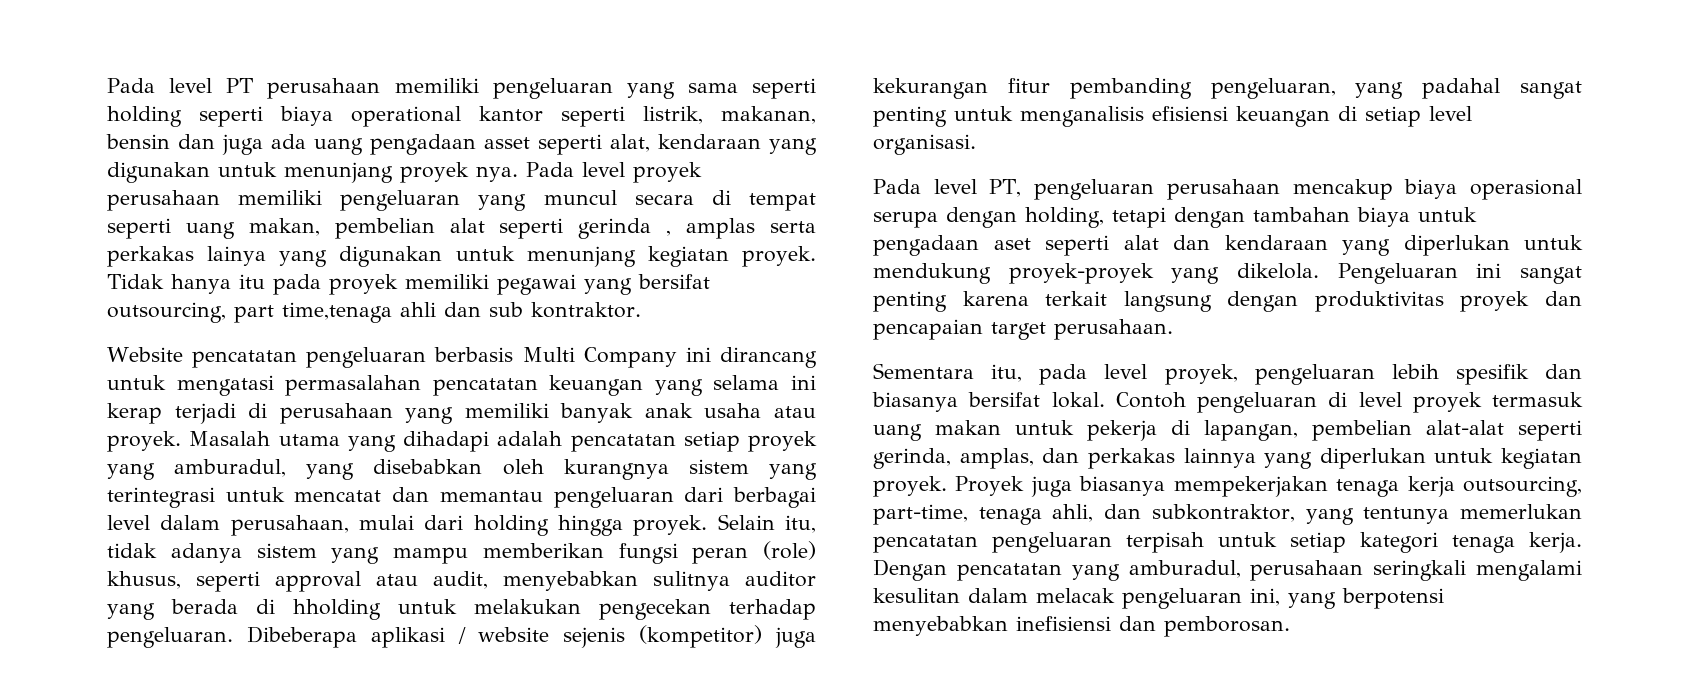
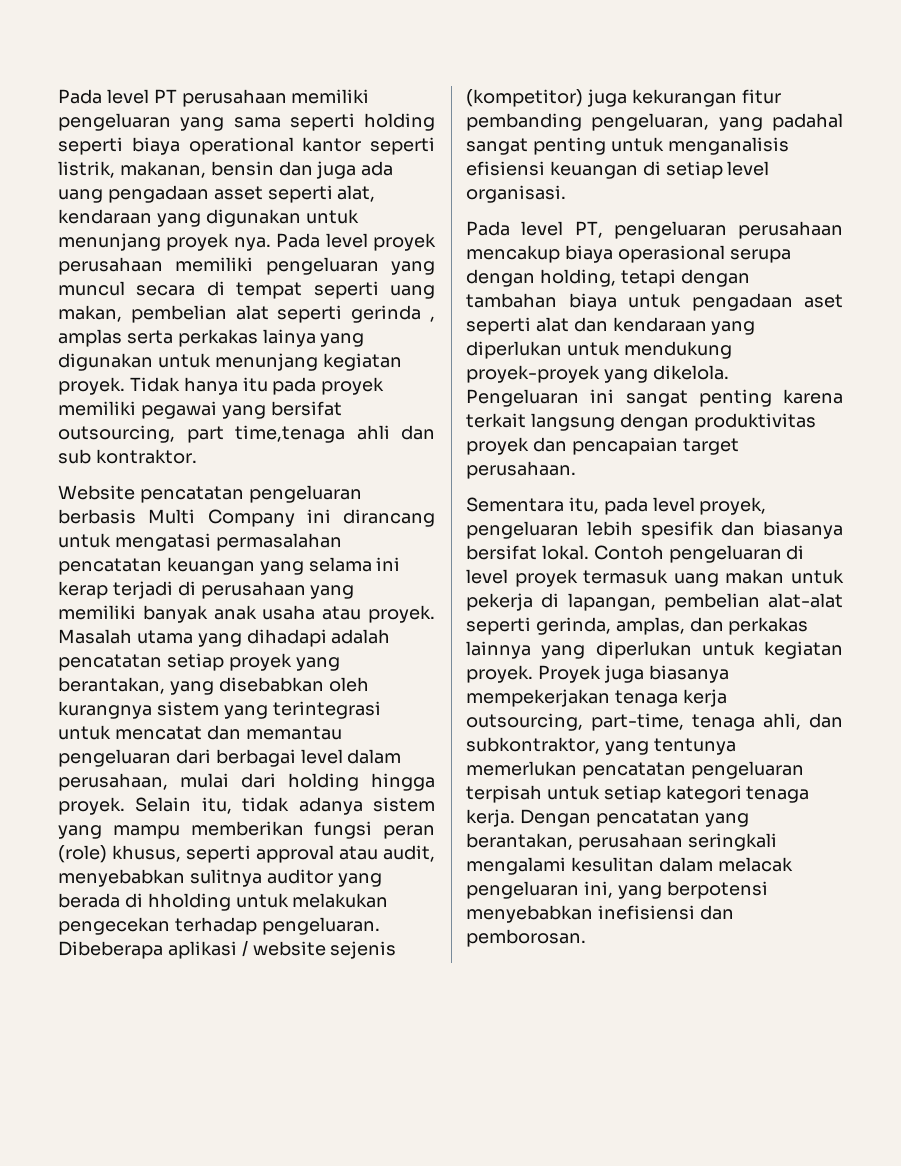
[174,459,287,477] amburadul, -> [58,677,165,694] berantakan,
[1128,560,1241,578] amburadul, -> [466,833,573,850] berantakan,

